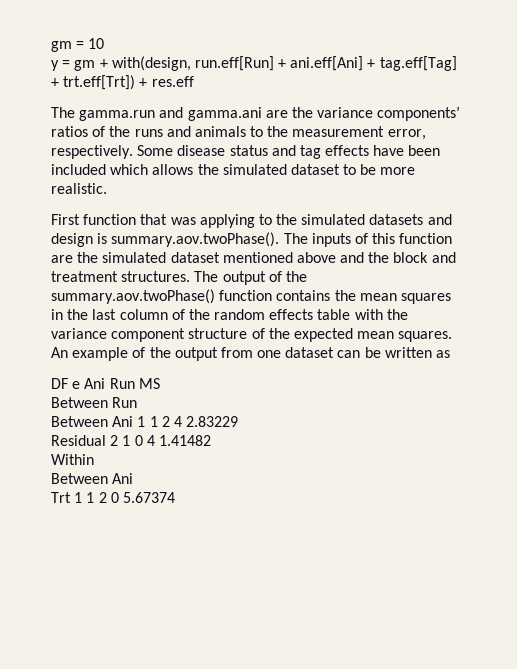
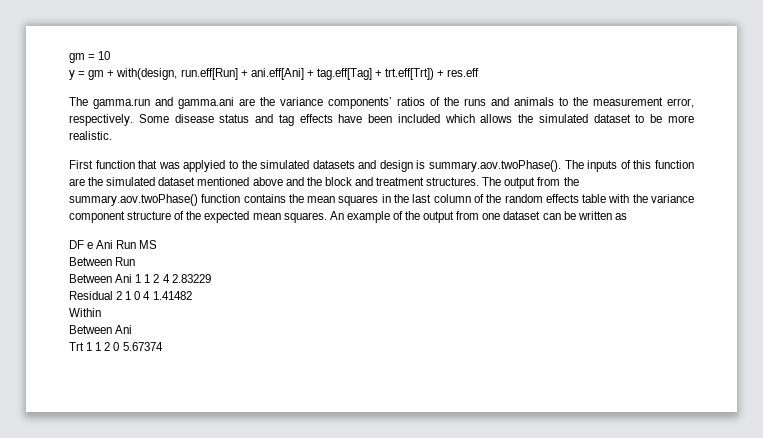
[199,214,255,228] applying -> [183,160,226,172] applyied
[268,271,282,282] of -> [537,177,561,186] from

